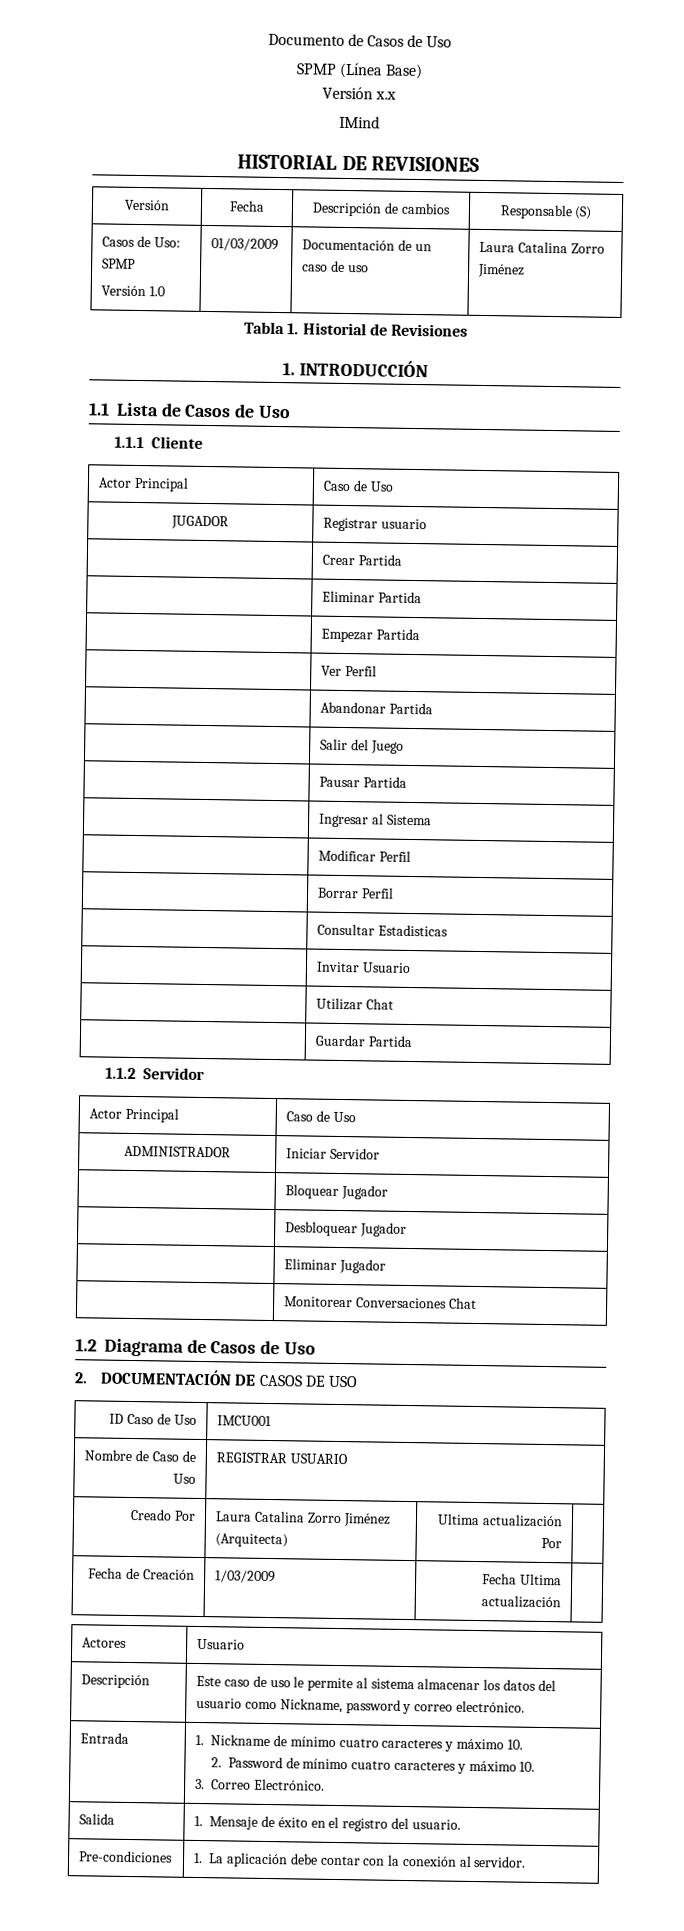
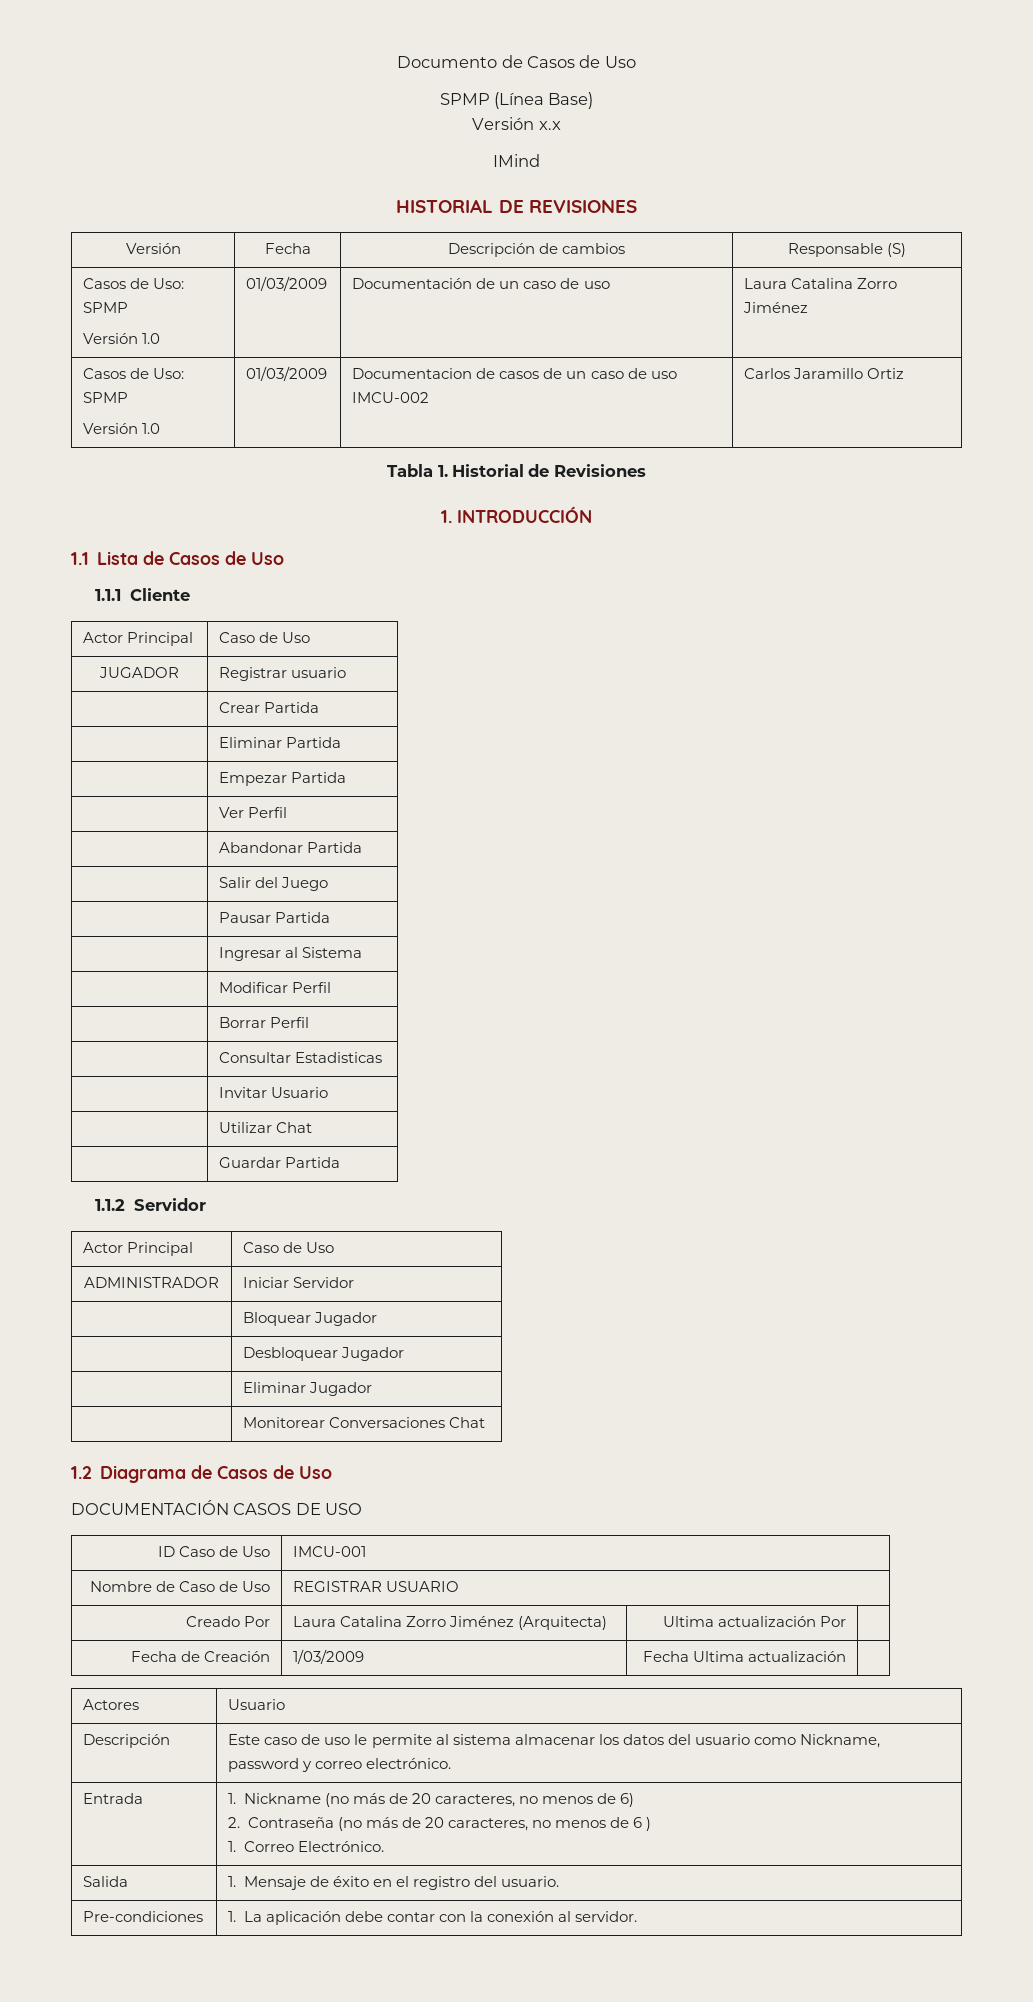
(526, 270) none -> [83,368,185,379] [83,392,129,403] [83,423,161,434] [246,366,328,381] [352,368,677,379] [352,392,430,403] [744,368,905,379] // Casos de Uso: SPMP // Versión 1.0 | 01/03/2009 | Documentacion de casos de un caso de uso IMCU-002 | Carlos Jaramillo Ortiz
[74,1368,257,1386] 2. DOCUMENTACIÓN DE -> [71,1500,229,1515] DOCUMENTACIÓN
[217,1415,273,1427] IMCU001 -> [293,1546,367,1557] IMCU-001
[272,1735,523,1752] [210,1756,536,1774] [195,1778,206,1790] de mínimo cuatro caracteres y máximo 10. // 2. Password de mínimo cuatro caracteres y máximo 10. // 3. -> [324,1793,635,1807] [228,1817,652,1831] [228,1841,237,1852] (no más de 20 caracteres, no menos de 6) // 2. Contraseña (no más de 20 caracteres, no menos de 6 ) // 1.

